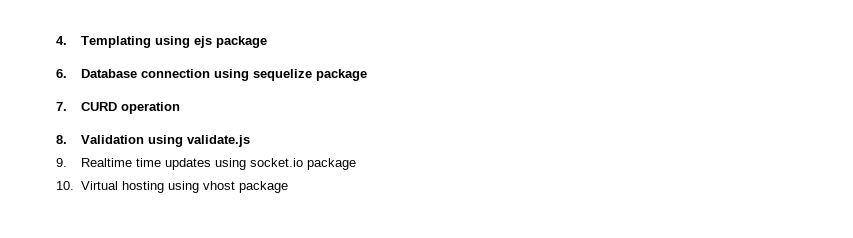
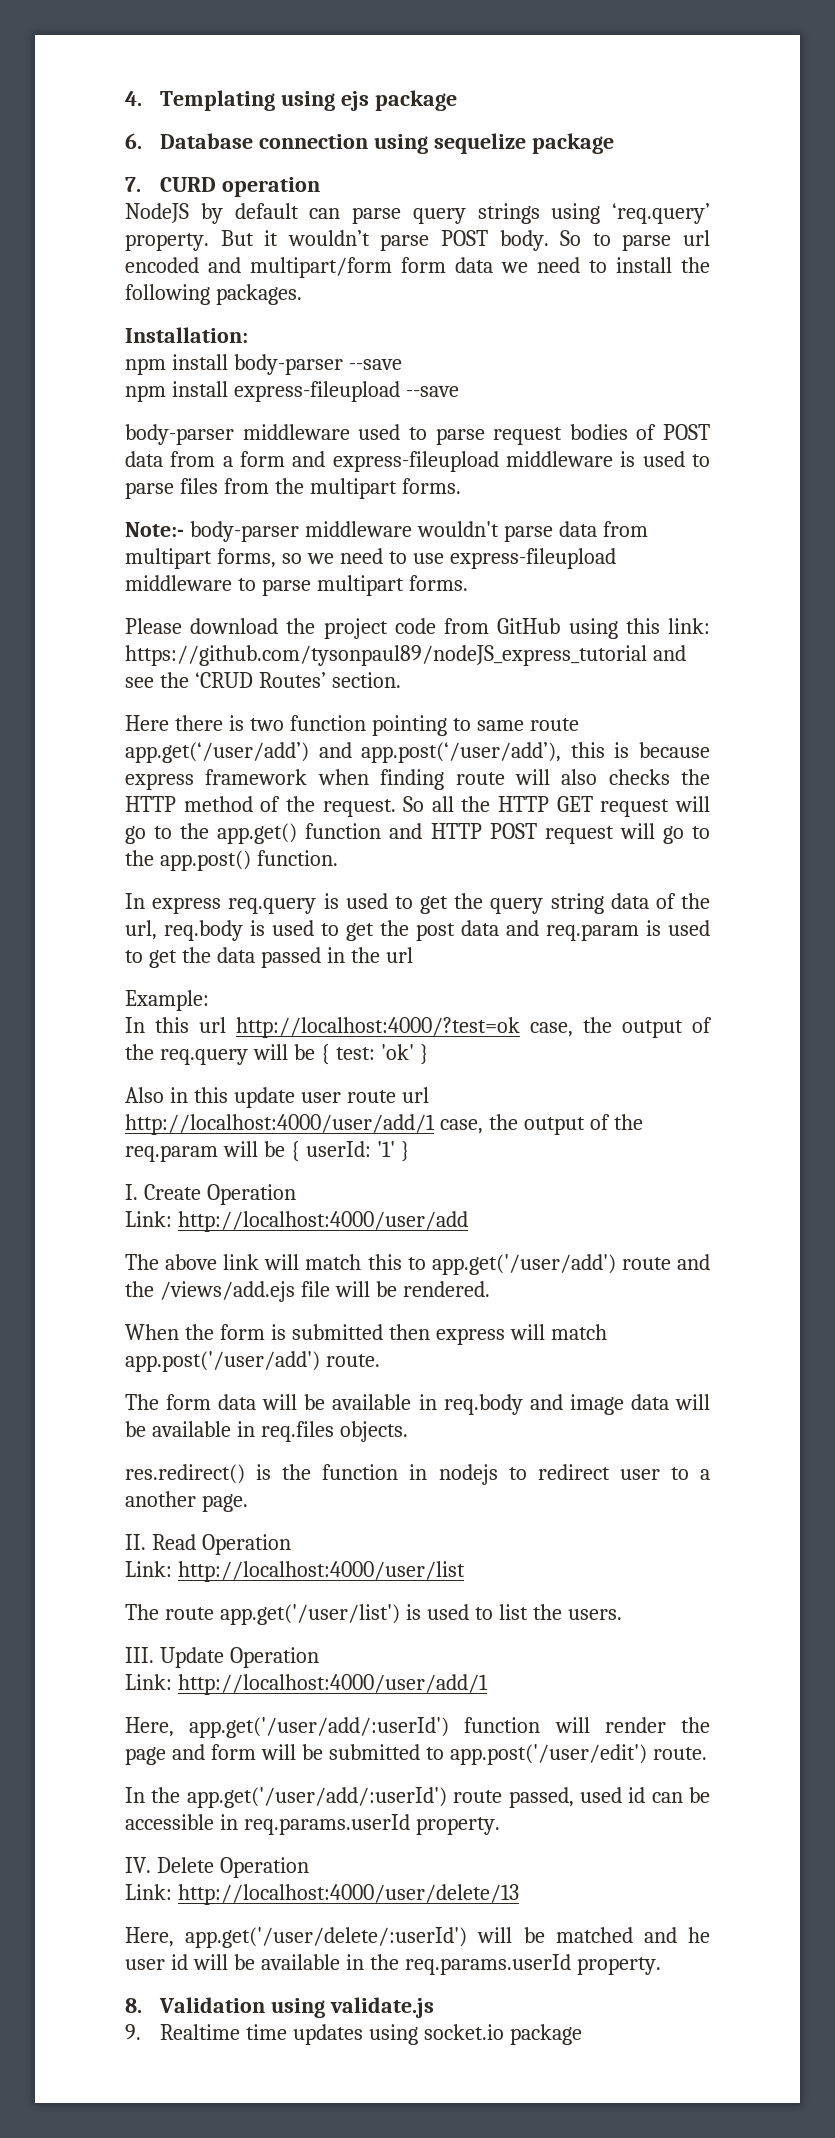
(180, 108) none -> [125,203,710,224] [125,230,711,251] [125,257,710,278] [125,284,302,305] [125,327,248,343] [125,354,402,375] [125,381,459,402] [125,424,710,445] [125,451,710,472] [125,478,461,499] [125,521,648,542] [125,548,616,569] [125,575,468,596] [125,618,710,639] [125,645,686,666] [125,672,401,688] [125,715,579,736] [125,742,710,763] [125,769,710,790] [125,796,710,817] [125,823,710,844] [125,850,338,871] [125,893,710,914] [125,920,710,941] [125,947,413,968] [125,990,209,1011] [125,1017,712,1038] [125,1044,429,1065] [125,1087,429,1108] [125,1114,643,1135] [125,1141,410,1162] [125,1184,296,1205] [125,1211,468,1232] [125,1254,710,1275] [125,1281,490,1302] [125,1324,607,1345] [125,1351,380,1372] [125,1394,710,1415] [125,1421,408,1442] [125,1464,711,1485] [125,1491,248,1512] [125,1534,291,1555] [125,1561,465,1582] [125,1604,622,1625] [125,1647,319,1668] [125,1674,488,1695] [125,1717,710,1738] [125,1744,707,1765] [125,1787,710,1808] [125,1814,500,1835] [125,1857,309,1878] [125,1884,519,1905] [125,1927,710,1948] [125,1954,661,1975] // NodeJS by default can parse query strings using ‘req.query’ property. But it wouldn’t parse POST body. So to parse url encoded and multipart/form form data we need to install the following packages. // Installation: // npm install body-parser --save // npm install express-fileupload --save // body-parser middleware used to parse request bodies of POST data from a form and express-fileupload middleware is used to parse files from the multipart forms. // Note:- body-parser middleware wouldn't parse data from multipart forms, so we need to use express-fileupload middleware to parse multipart forms. // Please download the project code from GitHub using this link: https://github.com/tysonpaul89/nodeJS_express_tutorial and see the ‘CRUD Routes’ section. // Here there is two function pointing to same route app.get(‘/user/add’) and app.post(‘/user/add’), this is because express framework when finding route will also checks the HTTP method of the request. So all the HTTP GET request will go to the app.get() function and HTTP POST request will go to the app.post() function. // In express req.query is used to get the query string data of the url, req.body is used to get the post data and req.param is used to get the data passed in the url // Example: // In this url http://localhost:4000/?test=ok case, the output of the req.query will be { test: 'ok' } // Also in this update user route url http://localhost:4000/user/add/1 case, the output of the req.param will be { userId: '1' } // I. Create Operation // Link: http://localhost:4000/user/add // The above link will match this to app.get('/user/add') route and the /views/add.ejs file will be rendered. // When the form is submitted then express will match app.post('/user/add') route. // The form data will be available in req.body and image data will be available in req.files objects. // res.redirect() is the function in nodejs to redirect user to a another page. // II. Read Operation // Link: http://localhost:4000/user/list // The route app.get('/user/list') is used to list the users. // III. Update Operation // Link: http://localhost:4000/user/add/1 // Here, app.get('/user/add/:userId') function will render the page and form will be submitted to app.post('/user/edit') route. // In the app.get('/user/add/:userId') route passed, used id can be accessible in req.params.userId property. // IV. Delete Operation // Link: http://localhost:4000/user/delete/13 // Here, app.get('/user/delete/:userId') will be matched and he user id will be available in the req.params.userId property.
[56,181,288,193] // 10. Virtual hosting using vhost package -> (583, 2034) none

